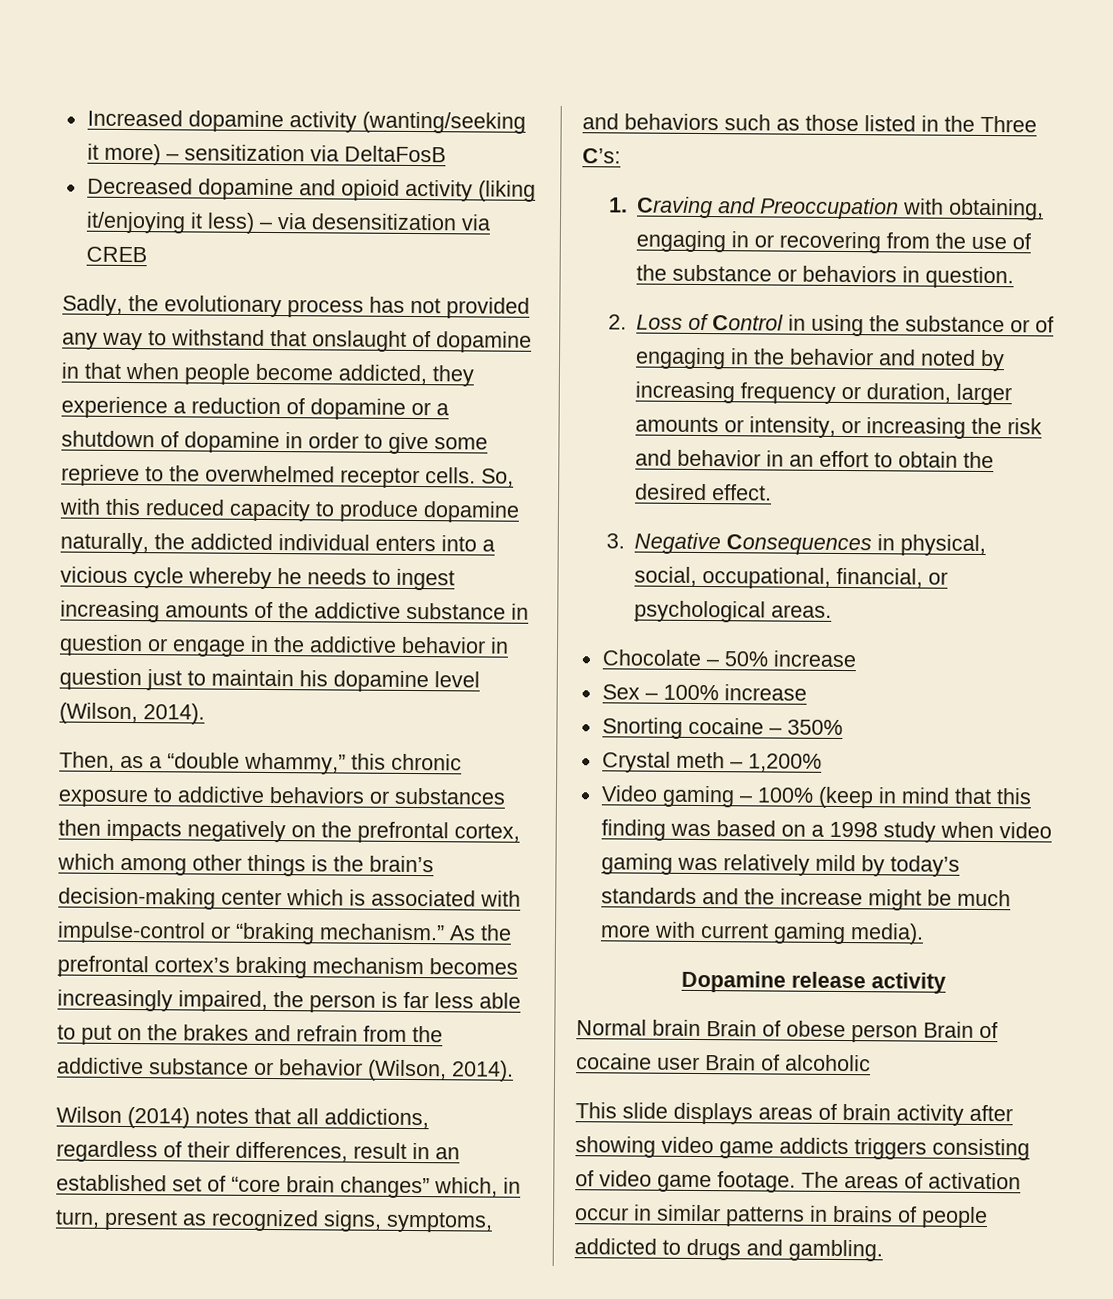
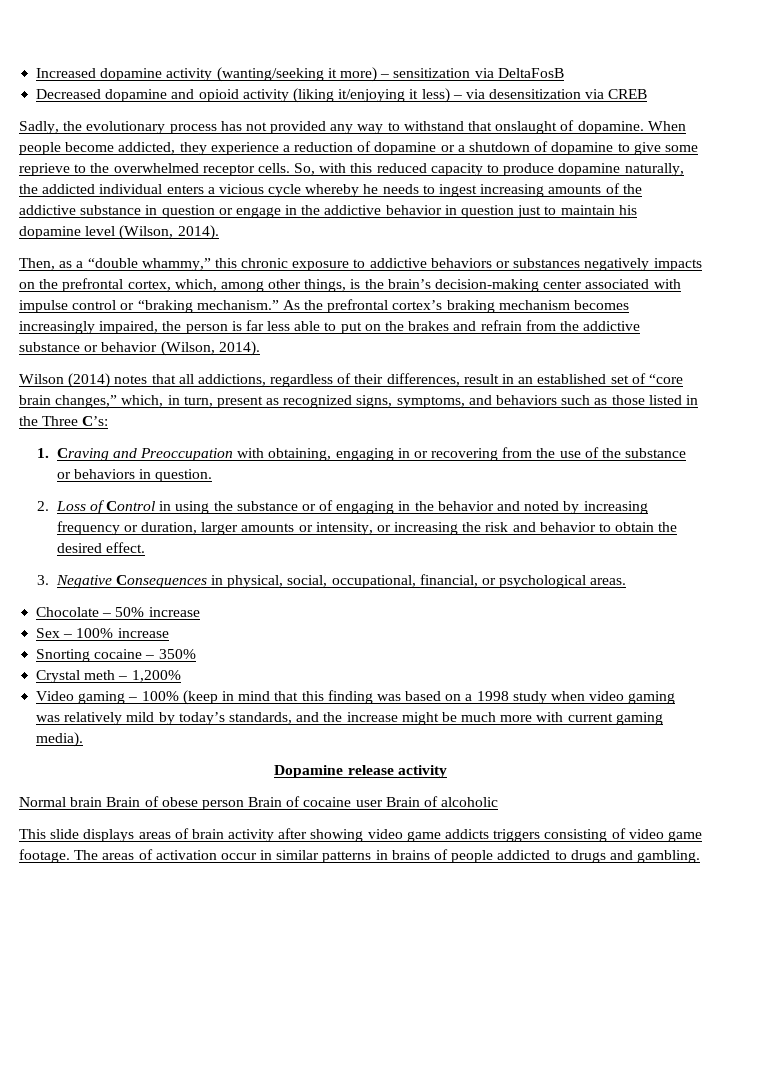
[436,331,532,353] [61,362,179,380] dopamine in that when -> [577,121,686,134] dopamine. When
[285,432,359,449] in order -> (614, 148) none
[441,535,477,552] into -> (204, 189) none
[58,819,286,843] then impacts negatively -> [584,258,702,271] negatively impacts
[57,853,115,870] which -> [174,279,217,291] which,
[247,854,306,877] things -> [304,279,347,292] things,
[286,889,521,907] [57,921,206,944] which is associated with impulse-control -> [585,279,681,289] [19,300,117,313] associated with impulse control
[340,1176,430,1199] changes” -> [55,395,118,408] changes,”
[766,450,870,468] in an effort -> (596, 527) none
[600,887,697,904] standards -> [228,712,292,724] standards,

